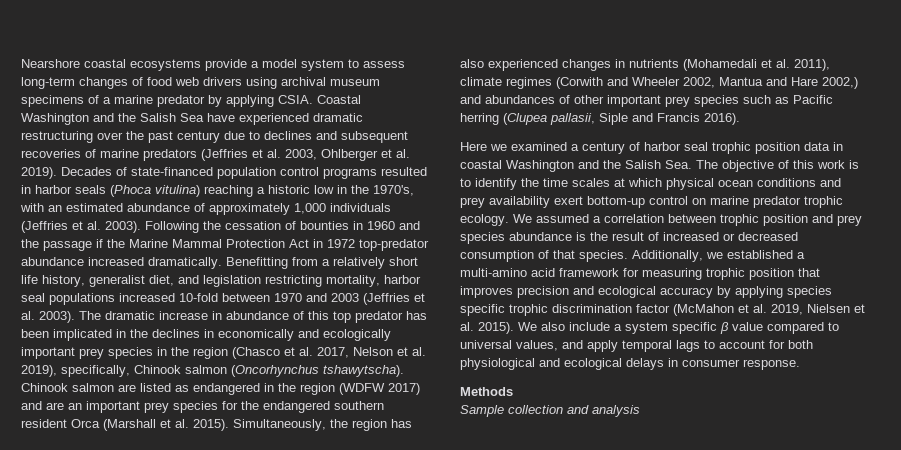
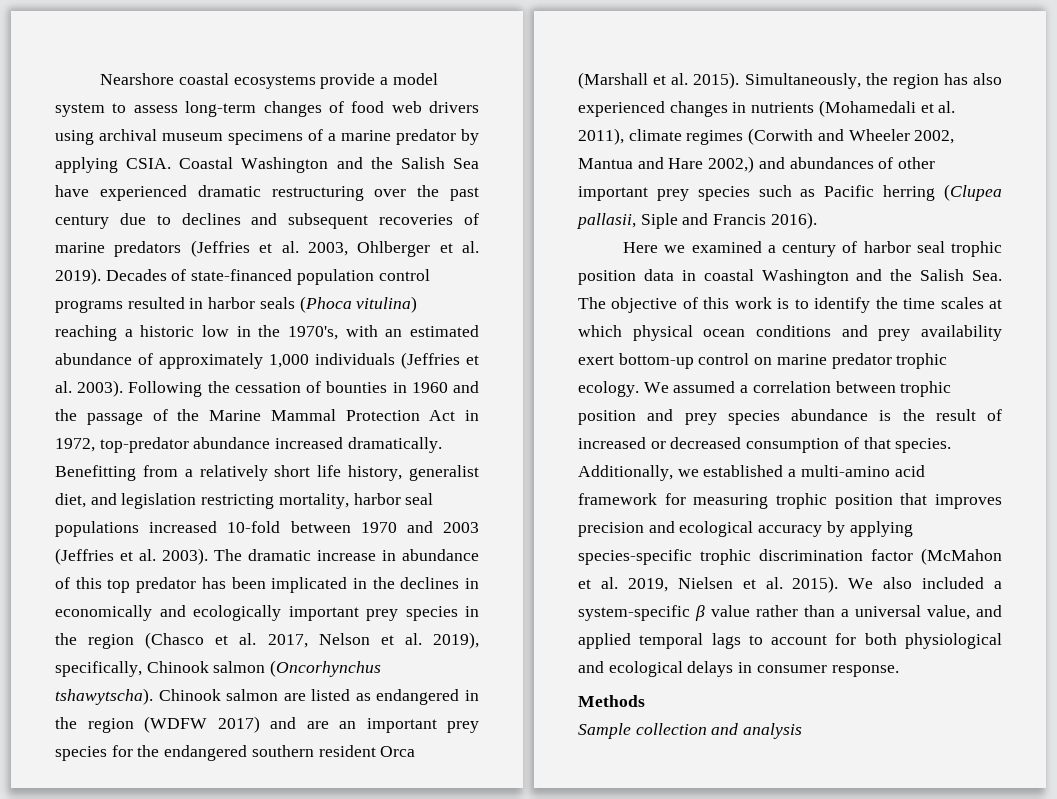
[96,239,103,248] if -> [152,409,168,421] of
[327,239,355,248] 1972 -> [55,438,95,452] 1972,
[787,286,832,298] [460,304,505,316] species specific -> [578,549,692,565] species-specific
[569,322,839,334] [460,340,618,352] include a system specific β value compared to universal values, and apply -> [922,577,1002,589] [578,605,1002,621] [578,633,631,649] included a system-specific β value rather than a universal value, and applied

